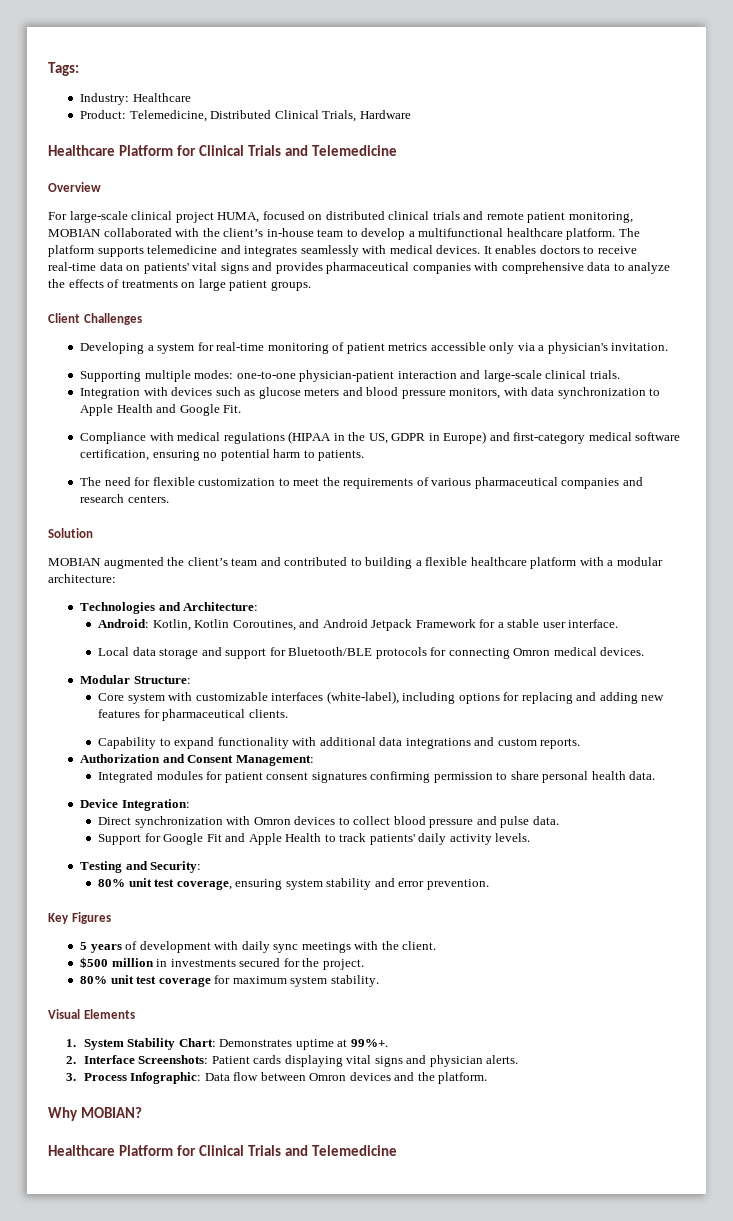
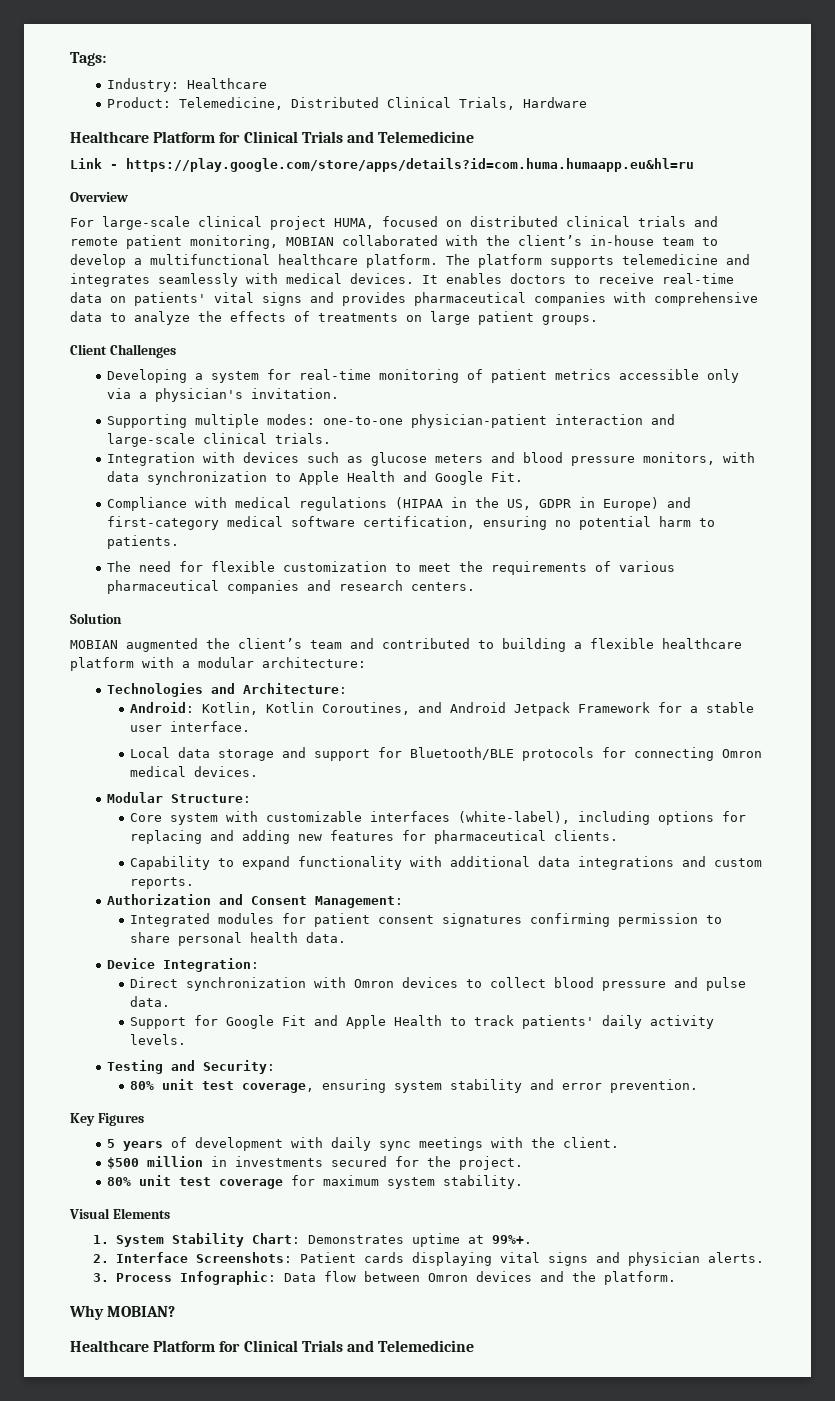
(398, 150) none -> [70,158,694,172] // Link - https://play.google.com/store/apps/details?id=com.huma.humaapp.eu&hl=ru

